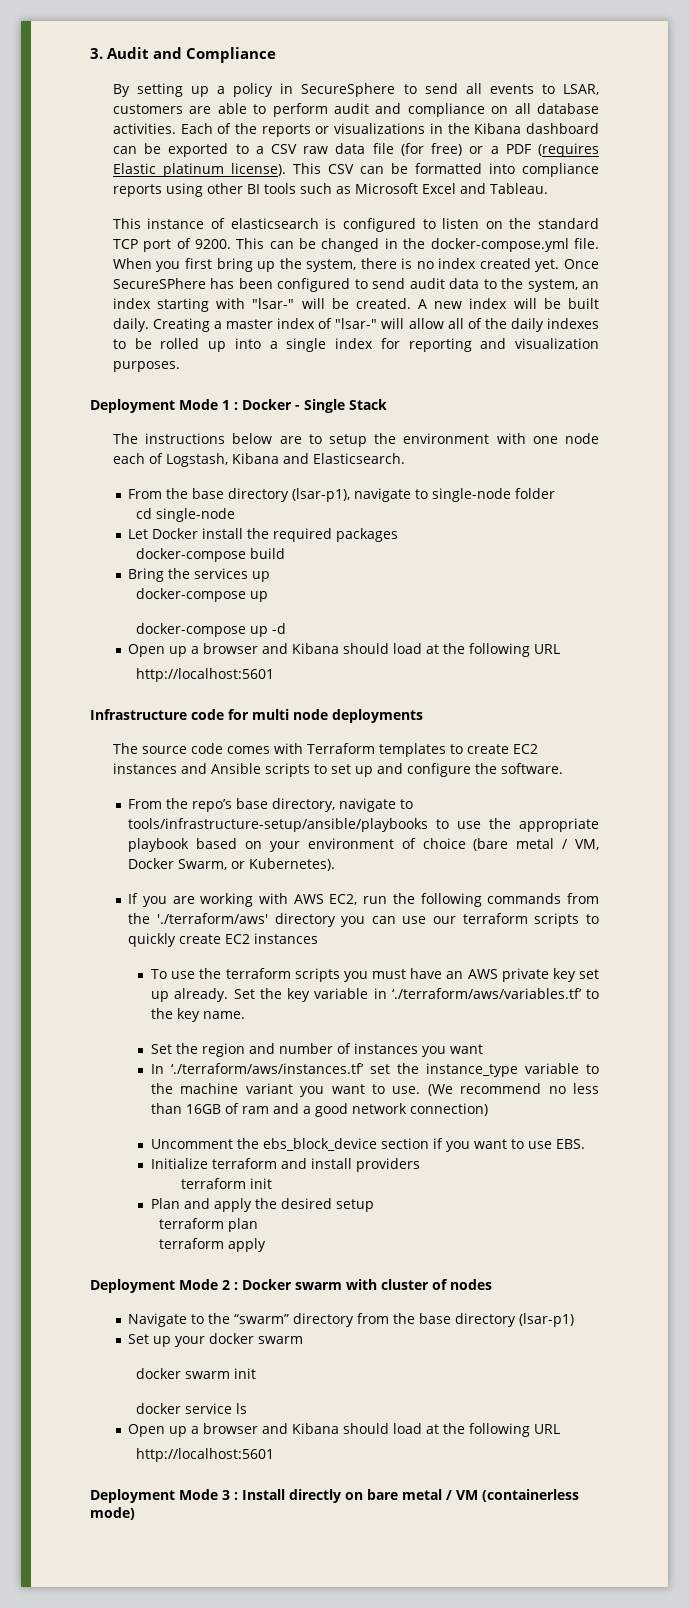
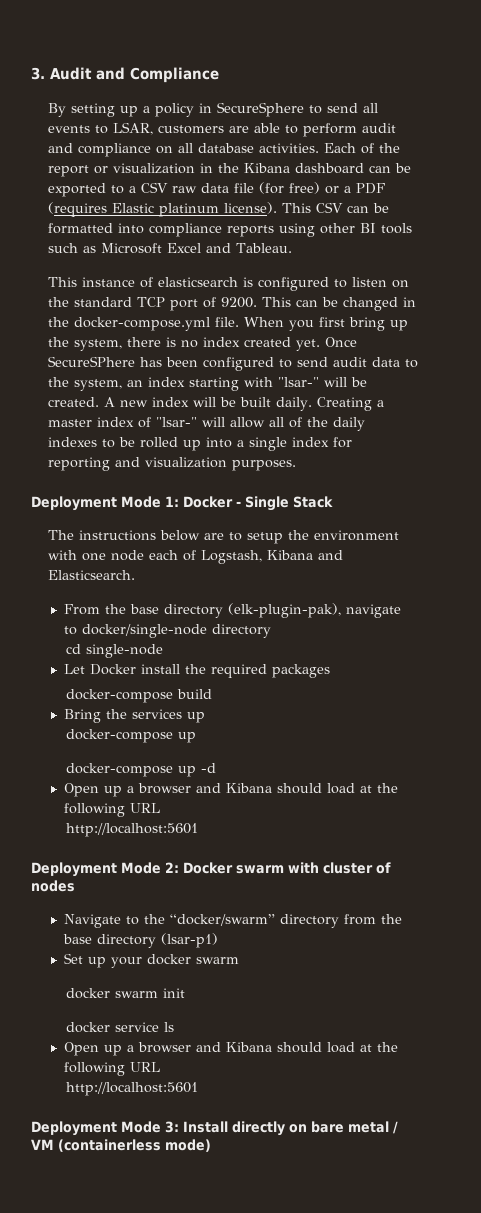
[261,123,426,137] reports or visualizations -> [48,163,196,177] report or visualization
[222,400,238,410] 1 : -> [165,496,179,507] 1:
[292,488,556,502] (lsar-p1), navigate to single-node folder -> [228,603,402,618] [64,624,272,638] (elk-plugin-pak), navigate to docker/single-node directory
[90,709,423,723] [112,743,538,757] [112,763,563,777] [128,798,414,812] [128,818,599,832] [128,838,600,852] [128,858,336,871] [128,893,599,907] [128,913,599,927] [128,933,319,947] [151,968,599,982] [151,988,599,1002] [151,1008,246,1022] [151,1043,484,1057] [151,1063,600,1077] [151,1083,600,1097] [151,1103,489,1117] [151,1138,586,1152] [151,1158,421,1172] [181,1178,273,1189] [151,1198,375,1212] [158,1218,258,1232] [158,1238,266,1252] [90,1279,238,1293] // Infrastructure code for multi node deployments // The source code comes with Terraform templates to create EC2 instances and Ansible scripts to set up and configure the software. // From the repo’s base directory, navigate to tools/infrastructure-setup/ansible/playbooks to use the appropriate playbook based on your environment of choice (bare metal / VM, Docker Swarm, or Kubernetes). // If you are working with AWS EC2, run the following commands from the './terraform/aws' directory you can use our terraform scripts to quickly create EC2 instances // To use the terraform scripts you must have an AWS private key set up already. Set the key variable in ‘./terraform/aws/variables.tf’ to the key name. // Set the region and number of instances you want // In ‘./terraform/aws/instances.tf’ set the instance_type variable to the machine variant you want to use. (We recommend no less than 16GB of ram and a good network connection) // Uncomment the ebs_block_device section if you want to use EBS. // Initialize terraform and install providers // terraform init // Plan and apply the desired setup // terraform plan // terraform apply // Deployment Mode 2 : -> [31,862,179,877] // Deployment Mode 2:
[234,1314,290,1324] “swarm” -> [170,914,276,926] “docker/swarm”
[222,1490,238,1500] 3 : -> [165,1121,179,1133] 3:

